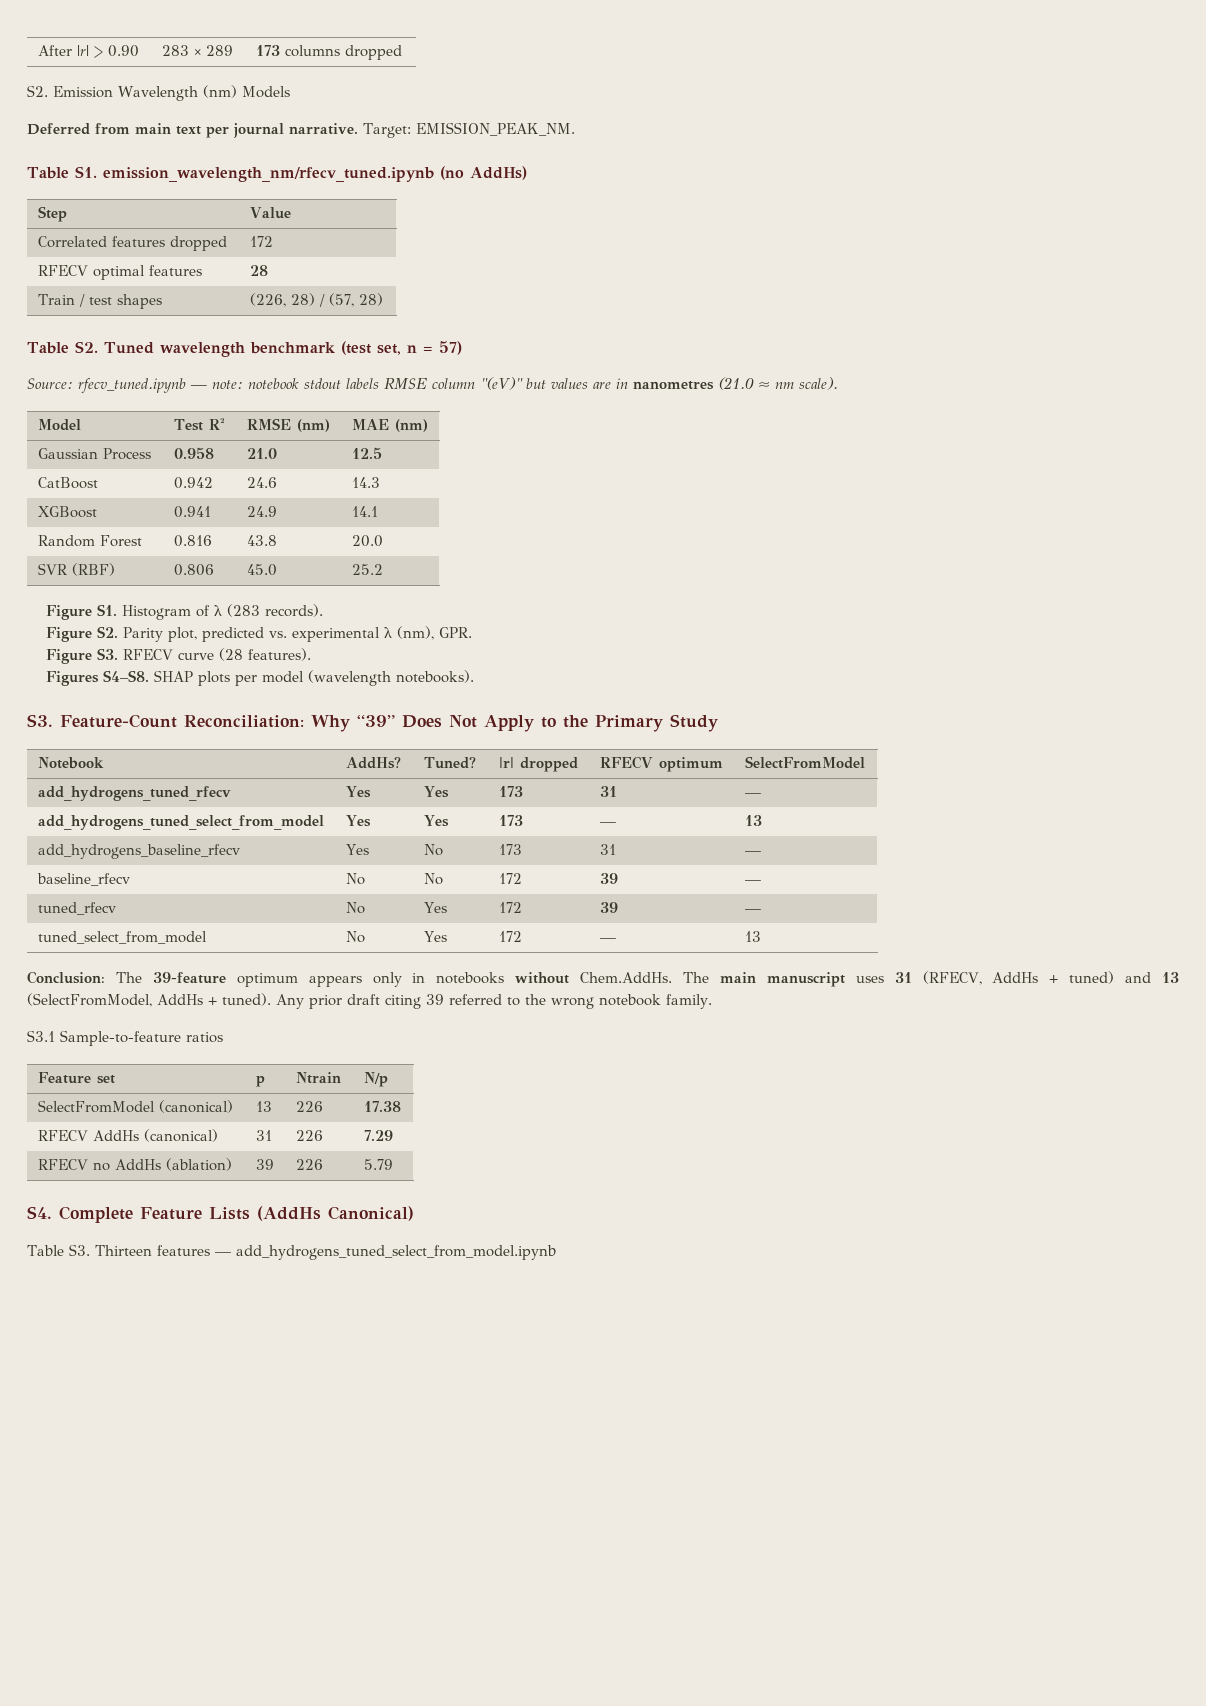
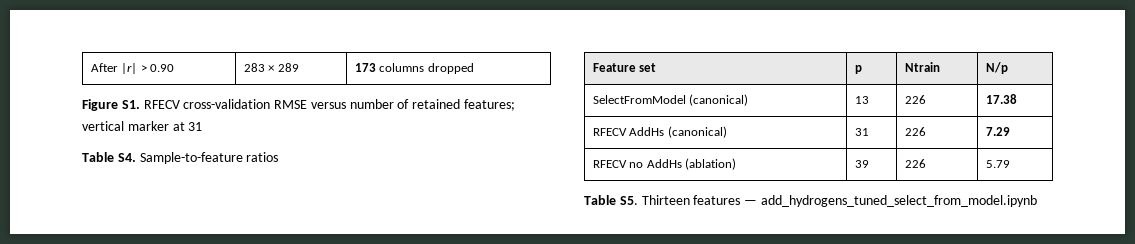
[27,85,290,101] [27,122,575,138] [27,166,527,182] [37,206,67,222] [249,207,291,219] [37,236,227,251] [249,236,273,247] [37,265,202,280] [249,265,268,276] [37,294,162,309] [249,293,383,307] [27,341,462,357] [27,377,838,393] [37,419,81,431] [173,418,225,431] [246,418,330,432] [351,419,428,432] [37,448,151,460] [173,447,214,459] [246,448,277,459] [351,447,382,459] [37,477,98,489] [173,477,213,489] [246,477,277,488] [351,477,380,488] [37,506,97,518] [173,506,211,518] [246,506,277,517] [351,506,378,517] [37,535,142,547] [173,535,212,547] [246,535,277,546] [351,535,383,547] [37,563,115,576] [173,564,214,576] [246,564,277,576] [351,564,383,575] [45,604,323,620] [45,626,472,642] [45,648,311,664] [45,670,474,686] [27,714,718,732] [37,757,104,769] [345,757,401,769] [423,757,476,769] [498,757,578,772] [599,756,723,772] [744,756,865,769] [37,786,231,801] [345,786,371,798] [423,786,449,798] [498,786,523,797] [599,786,617,797] [744,793,761,797] [37,815,324,830] [345,815,371,827] [423,815,449,827] [498,815,523,826] [599,822,616,826] [744,815,762,826] [37,844,240,859] [345,844,369,855] [423,844,443,856] [498,844,522,855] [599,844,616,855] [744,851,761,855] [36,873,130,886] [345,873,365,885] [423,873,443,885] [498,873,522,884] [599,873,618,884] [744,880,761,884] [37,902,116,915] [345,902,365,914] [423,902,447,913] [498,902,522,913] [599,902,618,913] [744,909,761,913] [37,931,207,944] [345,931,365,943] [423,931,447,942] [498,931,522,942] [599,938,616,942] [744,931,761,942] [27,971,1179,987] [27,993,712,1009] [27,1030,55,1042] S2. Emission Wavelength (nm) Models // Deferred from main text per journal narrative. Target: EMISSION_PEAK_NM. // Table S1. emission_wavelength_nm/rfecv_tuned.ipynb (no AddHs) // Step | Value // Correlated features dropped | 172 // RFECV optimal features | 28 // Train / test shapes | (226, 28) / (57, 28) // Table S2. Tuned wavelength benchmark (test set, n = 57) // Source: rfecv_tuned.ipynb — note: notebook stdout labels RMSE column "(eV)" but values are in nanometres (21.0 ≈ nm scale). // Model | Test R² | RMSE (nm) | MAE (nm) // Gaussian Process | 0.958 | 21.0 | 12.5 // CatBoost | 0.942 | 24.6 | 14.3 // XGBoost | 0.941 | 24.9 | 14.1 // Random Forest | 0.816 | 43.8 | 20.0 // SVR (RBF) | 0.806 | 45.0 | 25.2 // Figure S1. Histogram of λ (283 records). // Figure S2. Parity plot, predicted vs. experimental λ (nm), GPR. // Figure S3. RFECV curve (28 features). // Figures S4–S8. SHAP plots per model (wavelength notebooks). // S3. Feature-Count Reconciliation: Why “39” Does Not Apply to the Primary Study // Notebook | AddHs? | Tuned? | |r| dropped | RFECV optimum | SelectFromModel // add_hydrogens_tuned_rfecv | Yes | Yes | 173 | 31 | — // add_hydrogens_tuned_select_from_model | Yes | Yes | 173 | — | 13 // add_hydrogens_baseline_rfecv | Yes | No | 173 | 31 | — // baseline_rfecv | No | No | 172 | 39 | — // tuned_rfecv | No | Yes | 172 | 39 | — // tuned_select_from_model | No | Yes | 172 | — | 13 // Conclusion: The 39-feature optimum appears only in notebooks without Chem.AddHs. The main manuscript uses 31 (RFECV, AddHs + tuned) and 13 (SelectFromModel, AddHs + tuned). Any prior draft citing 39 referred to the wrong notebook family. // S3.1 -> [82,99,516,111] [82,121,203,131] [82,152,136,162] Figure S1. RFECV cross-validation RMSE versus number of retained features; vertical marker at 31 // Table S4.
[27,1206,414,1223] [27,1244,90,1256] // S4. Complete Feature Lists (AddHs Canonical) // Table S3. -> [584,195,638,205] // Table S5.

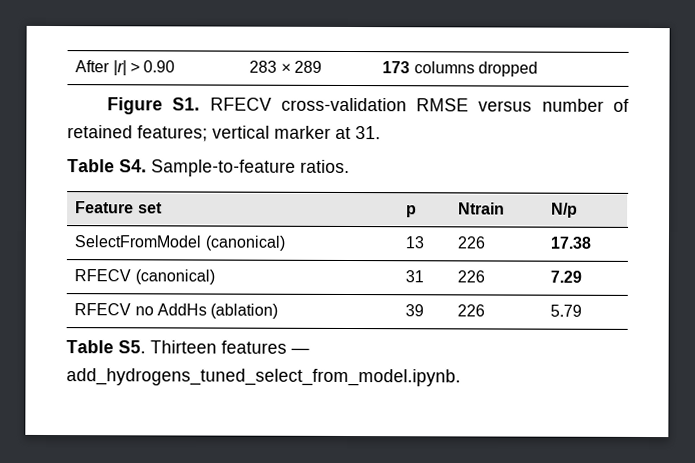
[188,122,203,131] 31 -> [355,126,381,140] 31.
[246,152,279,162] ratios -> [300,159,350,174] ratios.
[629,127,665,136] AddHs -> (132, 275) none
[760,195,1037,207] add_hydrogens_tuned_select_from_model.ipynb -> [66,368,461,387] add_hydrogens_tuned_select_from_model.ipynb.

